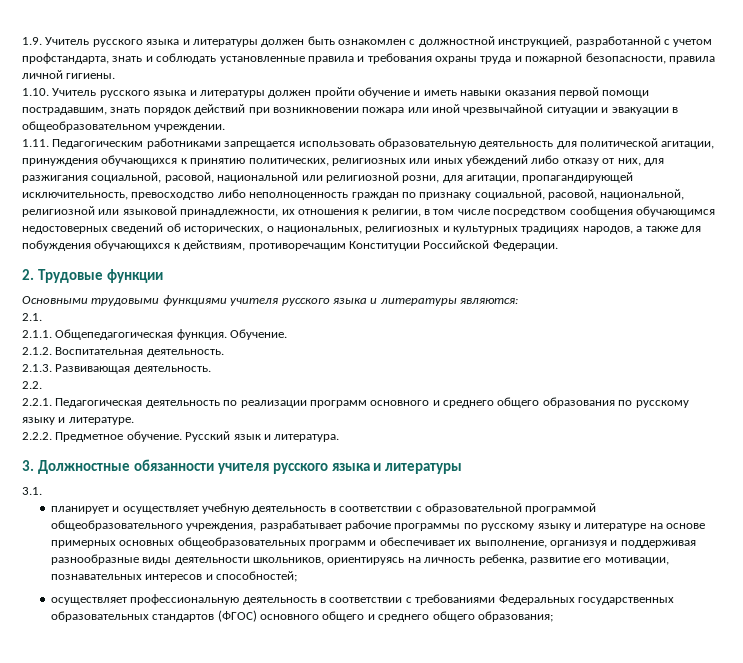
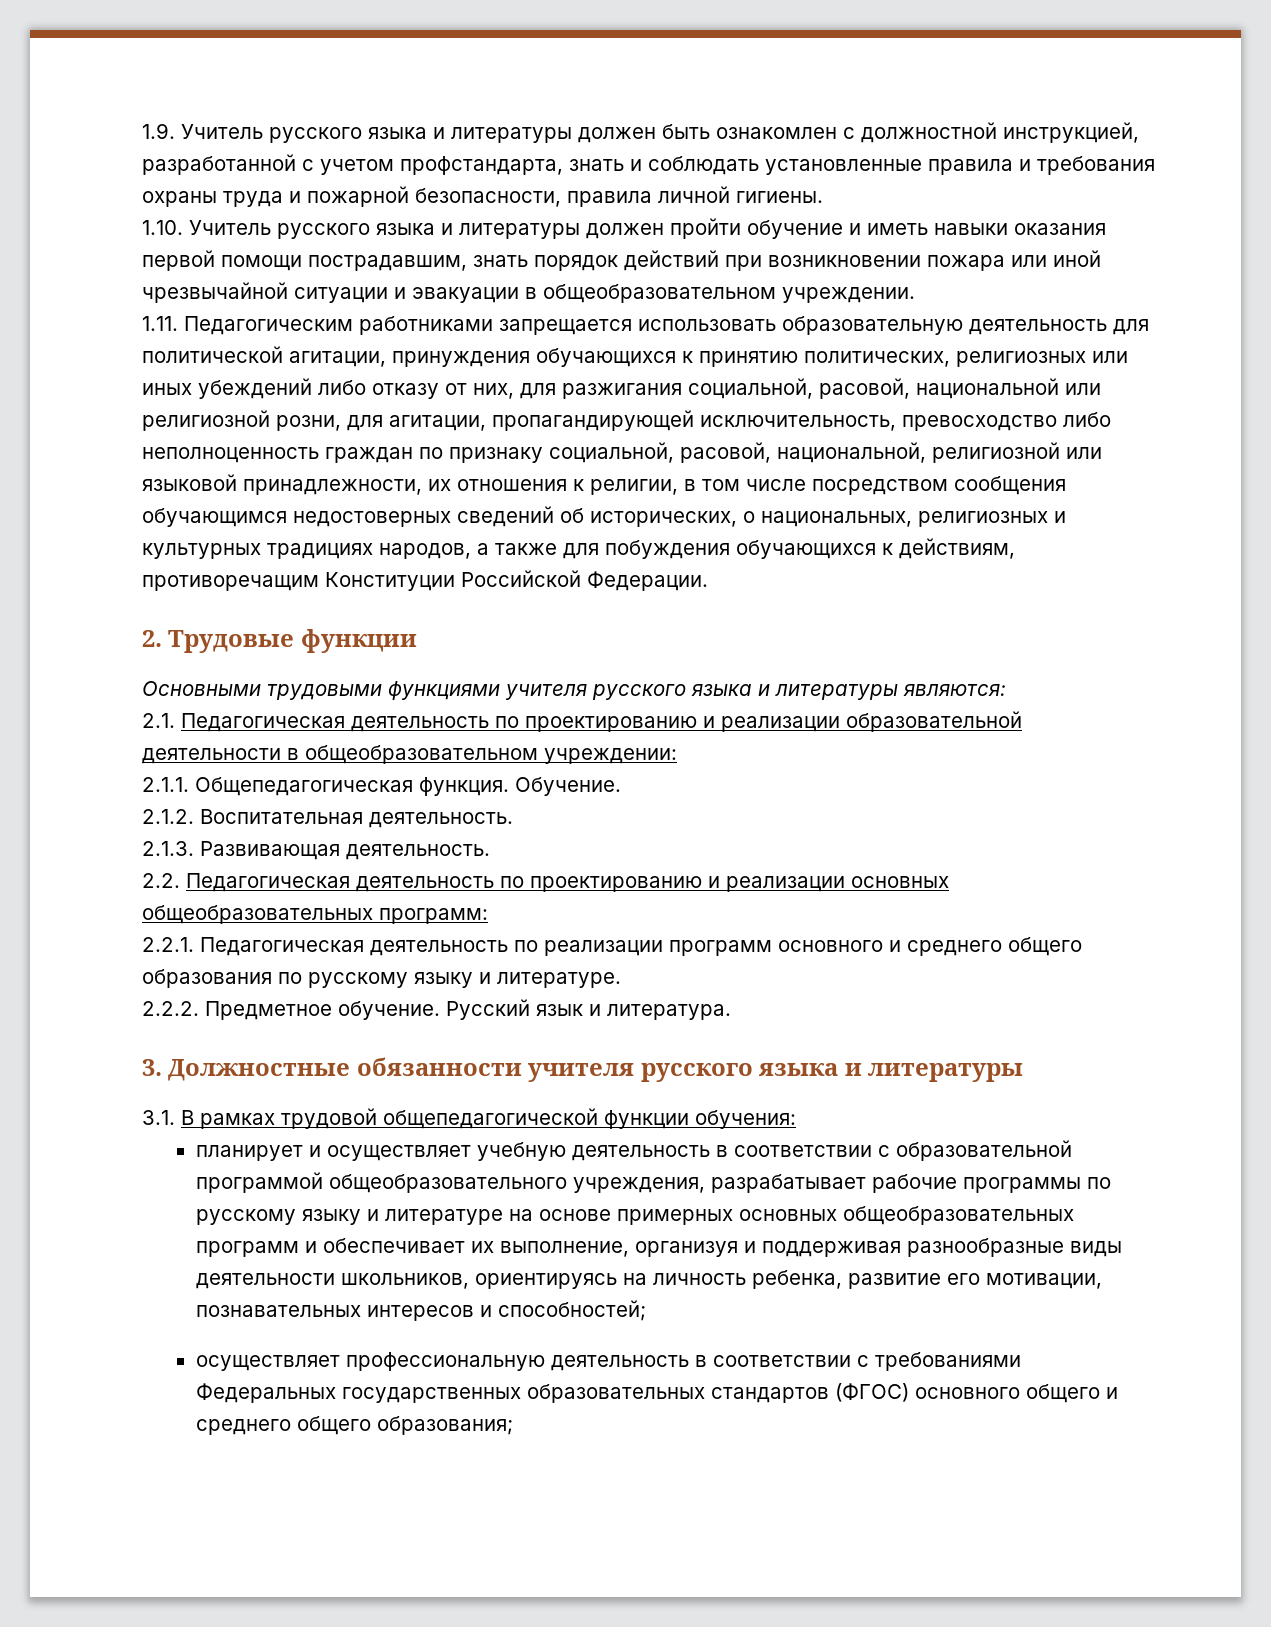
(42, 317) none -> [181,711,1022,732] [142,745,677,764] Педагогическая деятельность по проектированию и реализации образовательной деятельности в общеобразовательном учреждении:
(42, 385) none -> [186,873,949,892] [142,905,488,924] Педагогическая деятельность по проектированию и реализации основных общеобразовательных программ:
(42, 491) none -> [181,1108,796,1129] В рамках трудовой общепедагогической функции обучения:

